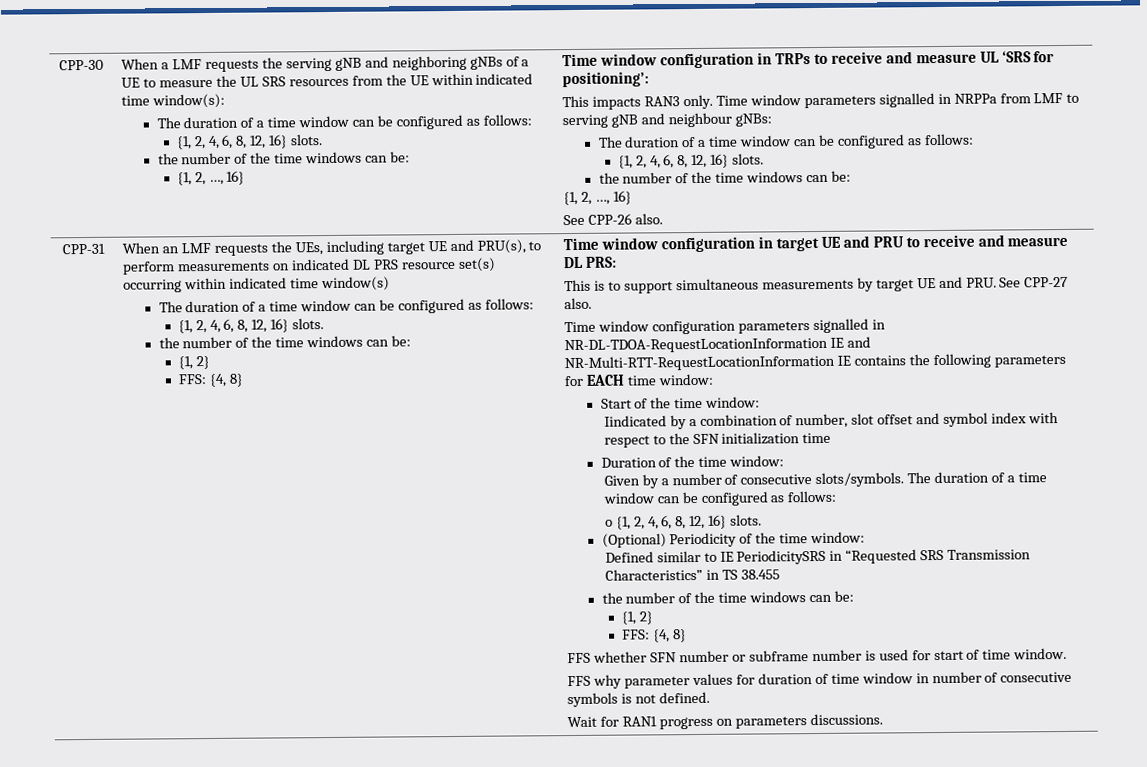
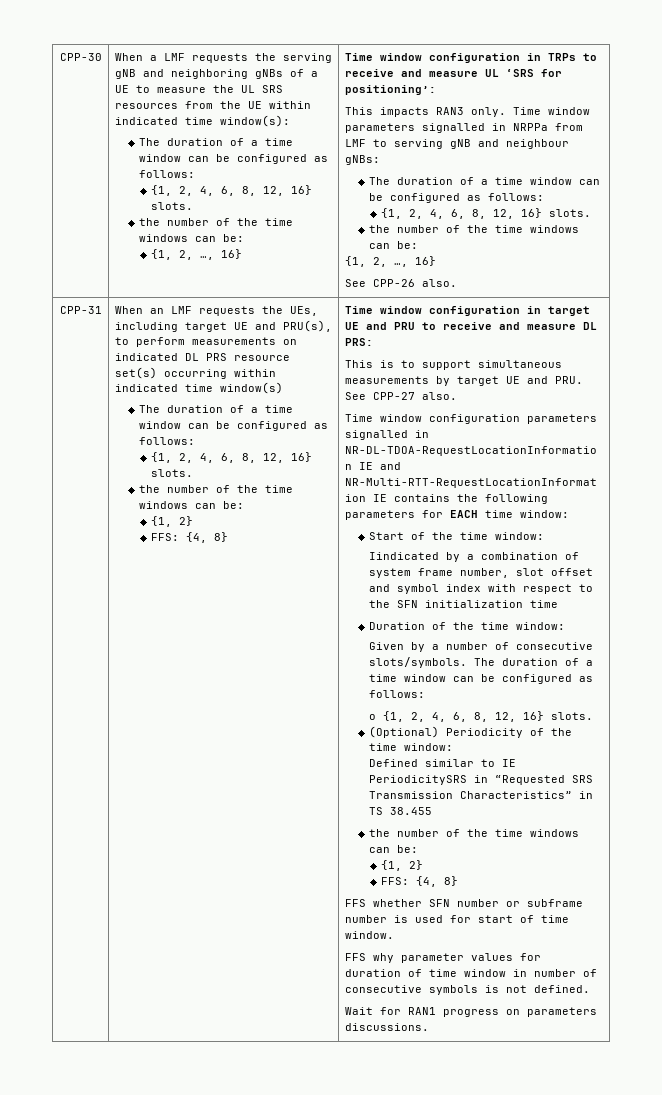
(794, 420) none -> [369,568,454,578] system frame

